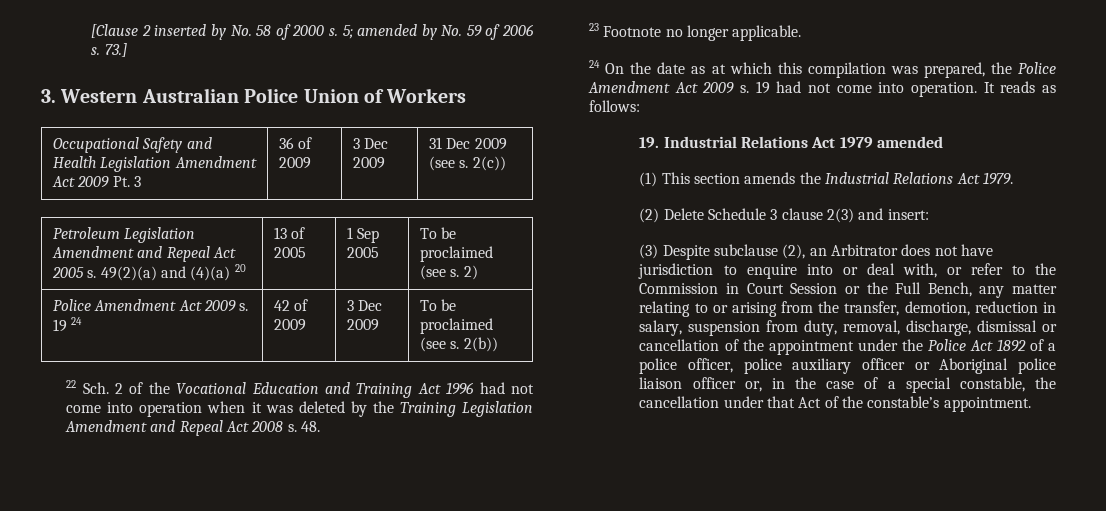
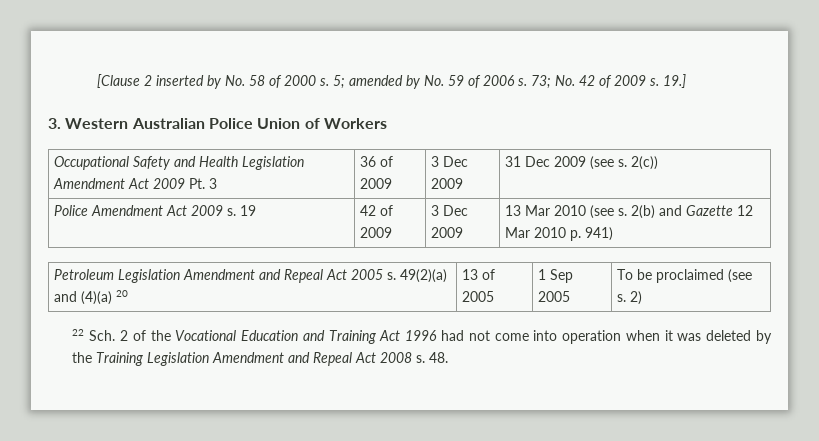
[104,43,127,57] 73.] -> [530,74,686,89] 73; No. 42 of 2009 s. 19.]
(506, 163) none -> [54,205,257,216] [360,205,394,216] [360,227,393,238] [431,205,469,216] [431,227,464,238] [505,205,754,219] [505,227,614,241] // Police Amendment Act 2009 s. 19 | 42 of 2009 | 3 Dec 2009 | 13 Mar 2010 (see s. 2(b) and Gazette 12 Mar 2010 p. 941)
[53,299,249,312] [53,317,83,332] [274,299,309,311] [274,319,307,331] [347,300,383,311] [347,319,380,331] [420,299,457,311] [420,318,494,334] [420,337,498,352] // Police Amendment Act 2009 s. 19 24 | 42 of 2009 | 3 Dec 2009 | To be proclaimed (see s. 2(b)) -> (643, 298) none
[589,23,802,41] [589,60,1056,78] [588,81,1056,97] [589,100,641,112] [639,136,944,148] [639,172,1014,187] [639,208,929,223] [639,244,994,260] [638,263,1056,279] [639,282,1057,298] [639,301,1056,317] [639,320,1057,336] [639,339,1056,355] [639,358,1056,374] [639,377,1056,393] [639,396,1031,412] // 23 Footnote no longer applicable. // 24 On the date as at which this compilation was prepared, the Police Amendment Act 2009 s. 19 had not come into operation. It reads as follows: // 19. Industrial Relations Act 1979 amended // (1) This section amends the Industrial Relations Act 1979. // (2) Delete Schedule 3 clause 2(3) and insert: // (3) Despite subclause (2), an Arbitrator does not have jurisdiction to enquire into or deal with, or refer to the Commission in Court Session or the Full Bench, any matter relating to or arising from the transfer, demotion, reduction in salary, suspension from duty, removal, discharge, dismissal or cancellation of the appointment under the Police Act 1892 of a police officer, police auxiliary officer or Aboriginal police liaison officer or, in the case of a special constable, the cancellation under that Act of the constable’s appointment. -> (449, 357) none

